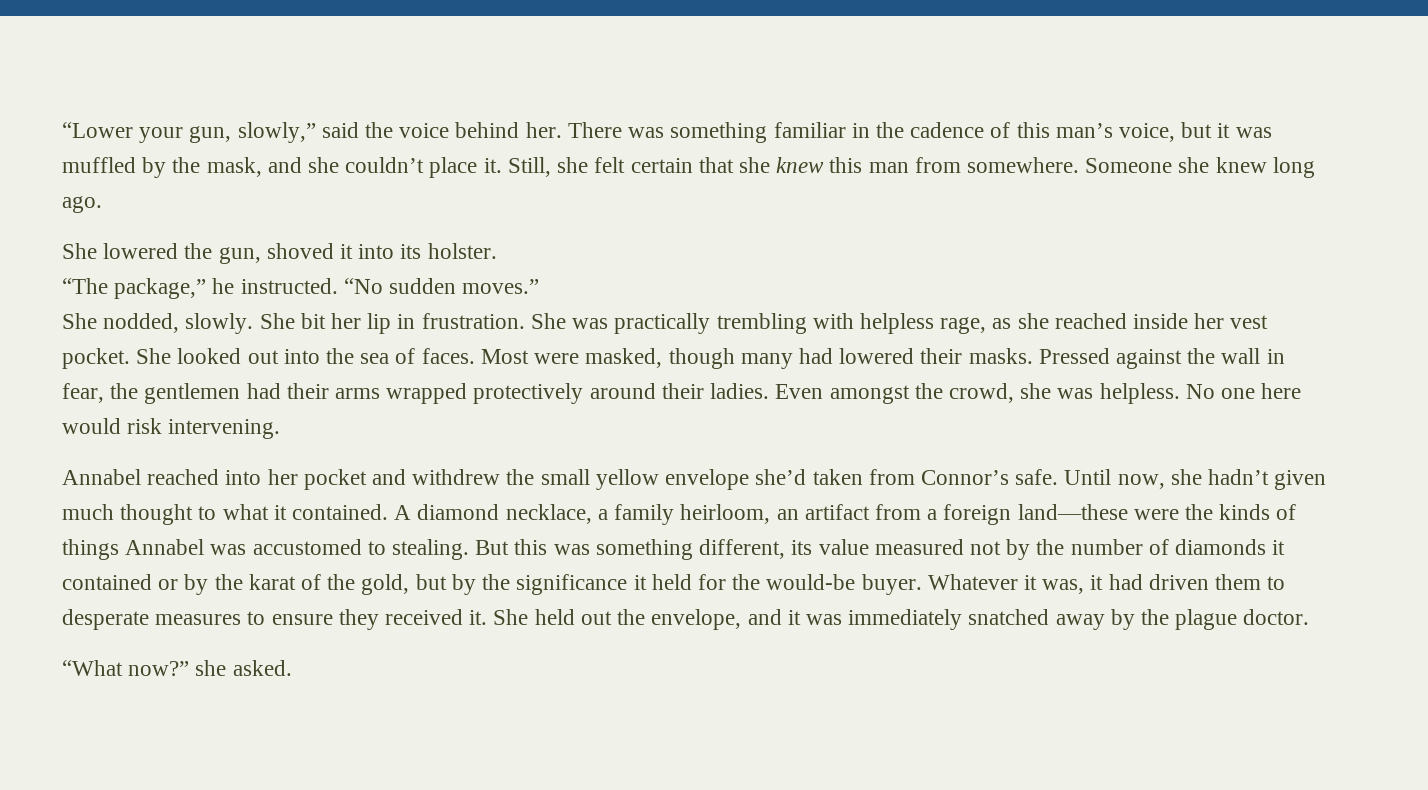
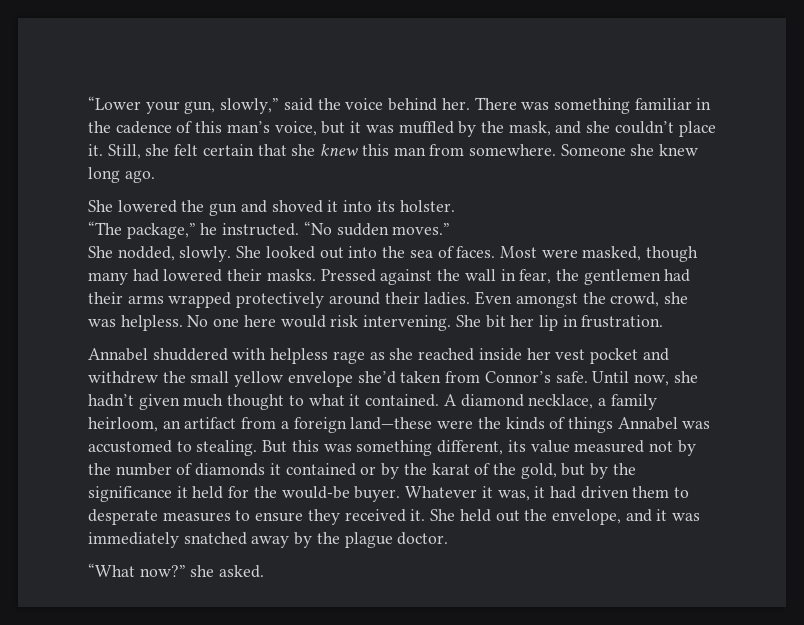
[218,247,261,264] gun, -> [209,200,267,216] gun and
[300,313,1269,334] [62,348,172,369] bit her lip in frustration. She was practically trembling with helpless rage, as she reached inside her vest pocket. She -> (262, 252) none
[62,469,298,485] // Annabel reached into her -> [455,315,664,331] [88,348,586,364] She bit her lip in frustration. // Annabel shuddered with helpless rage as she reached inside her vest

